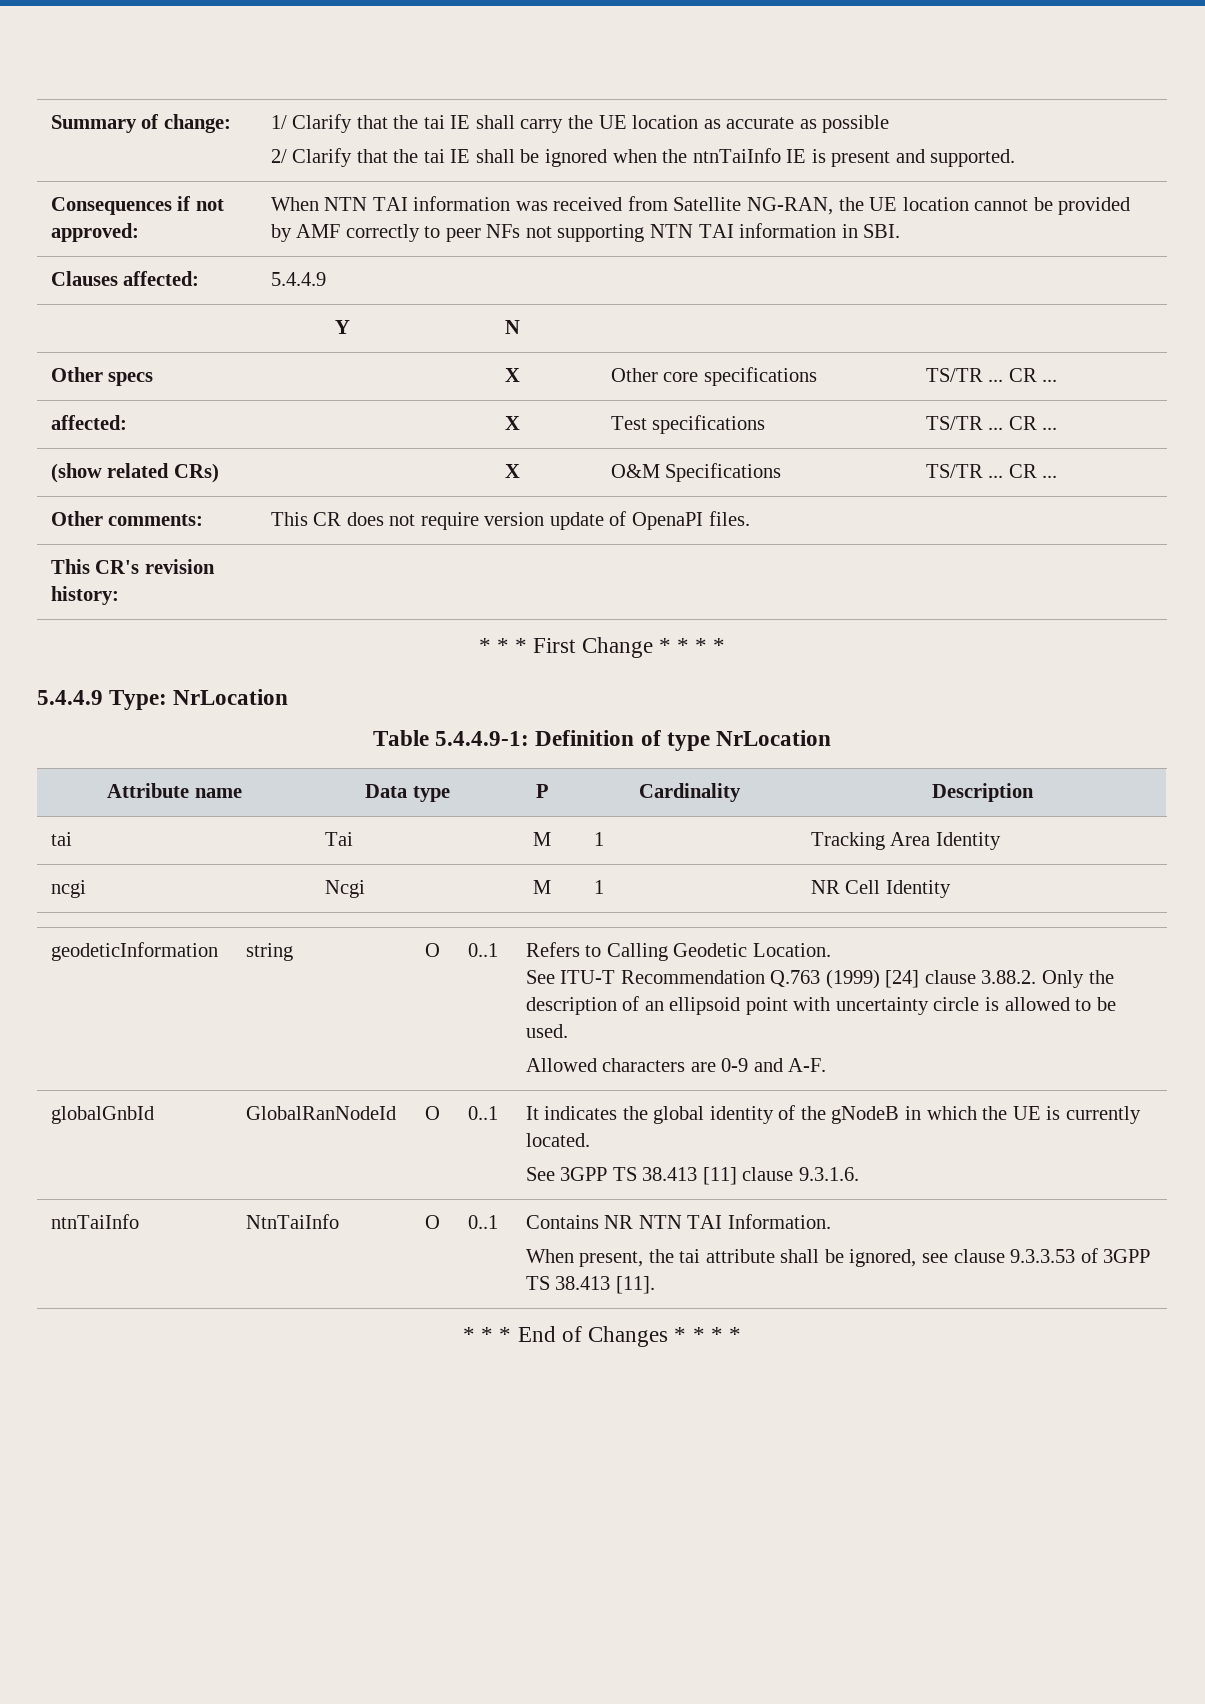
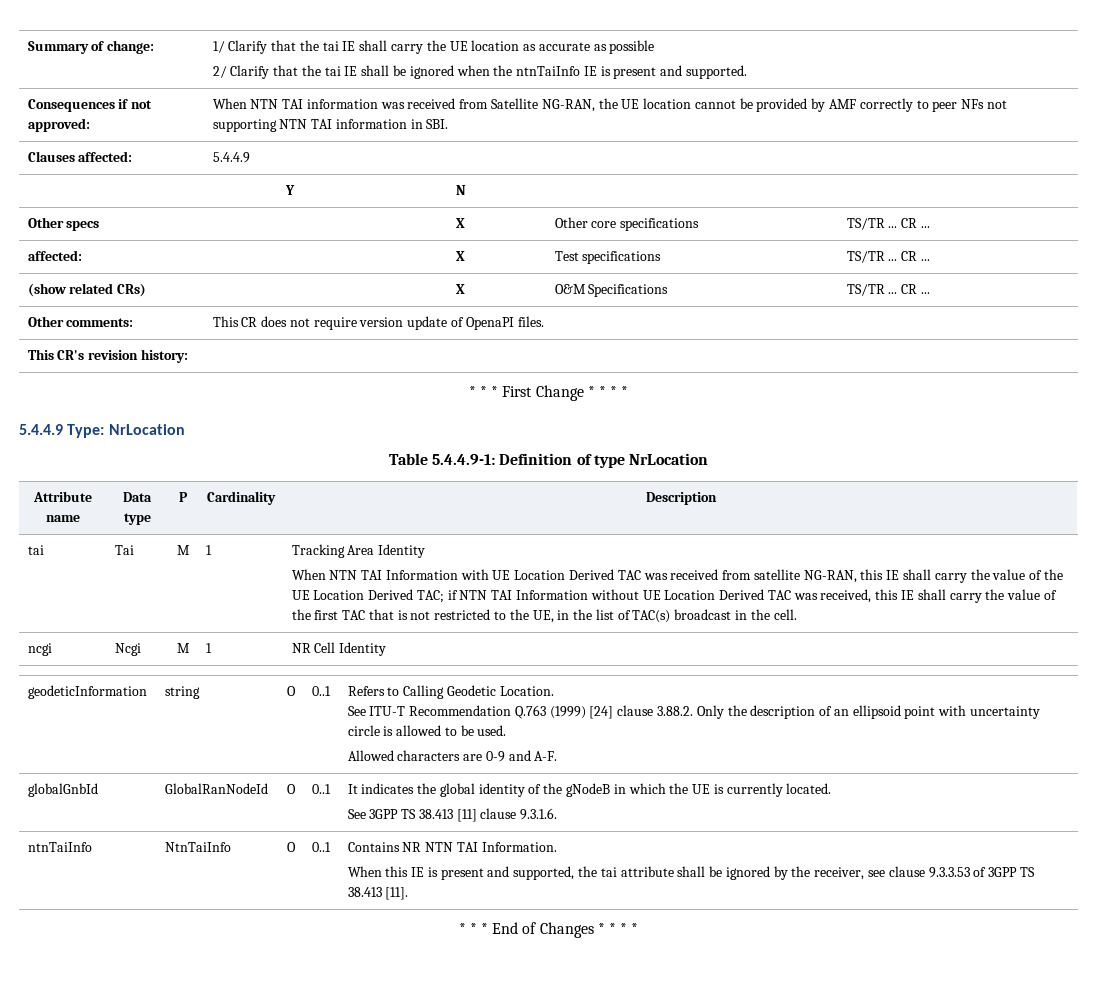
(1001, 841) none -> [291,569,1063,583] [291,589,1057,603] [291,609,797,623] // When NTN TAI Information with UE Location Derived TAC was received from satellite NG-RAN, this IE shall carry the value of the UE Location Derived TAC; if NTN TAI Information without UE Location Derived TAC was received, this IE shall carry the value of the first TAC that is not restricted to the UE, in the list of TAC(s) broadcast in the cell.
[579,1251,644,1267] present, -> [385,866,575,880] this IE is present and supported,
[849,1249,917,1267] ignored, -> [725,866,865,880] ignored by the receiver,

